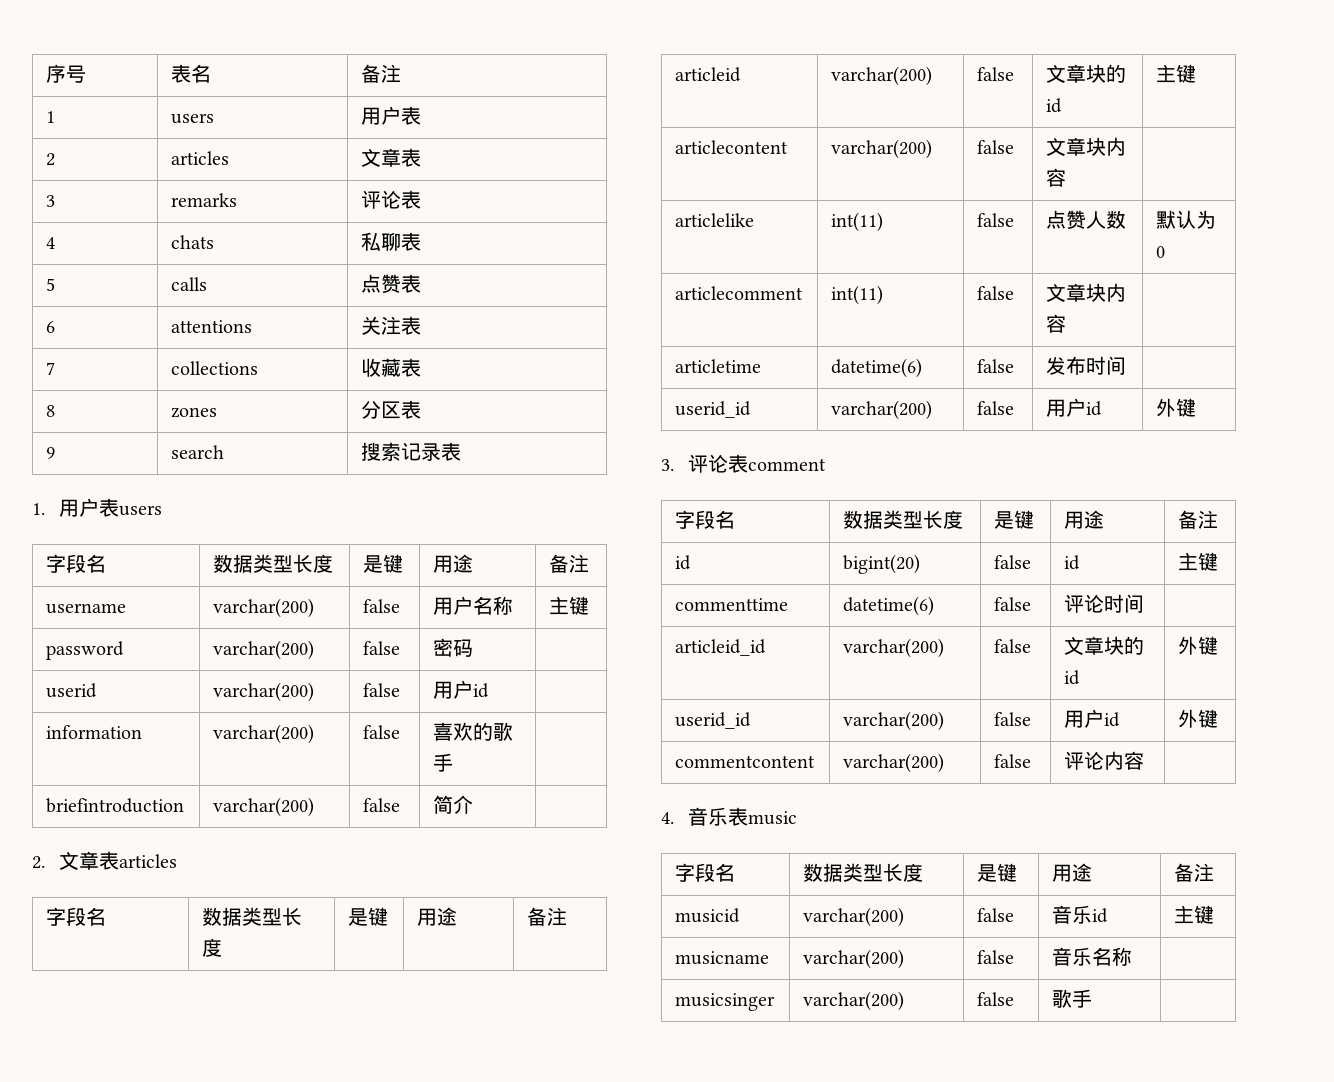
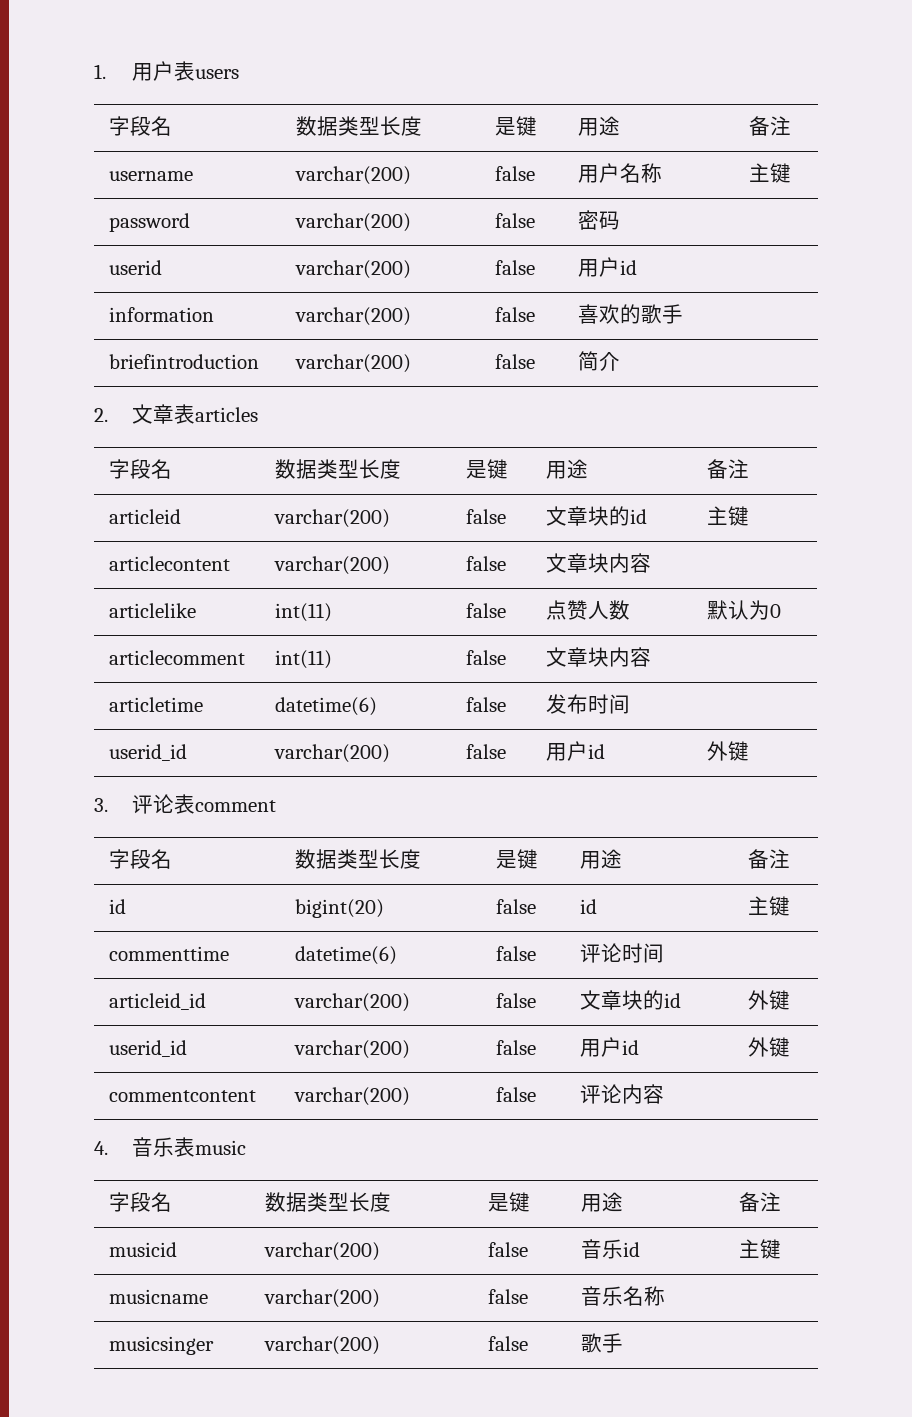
[46,64,87,83] [171,64,212,83] [361,64,402,83] [46,111,56,123] [171,113,215,124] [361,106,422,125] [46,153,56,166] [171,151,230,165] [361,148,422,167] [46,195,56,207] [171,193,238,207] [361,190,422,209] [46,237,56,249] [171,235,215,249] [361,232,422,251] [46,278,56,291] [171,277,208,291] [361,274,422,294] [46,321,56,333] [171,320,253,333] [361,316,422,335] [46,362,56,375] [171,361,259,375] [361,358,422,377] [46,405,56,417] [171,407,218,418] [361,400,422,419] [46,447,56,459] [171,445,225,459] [361,442,462,461] 序号 | 表名 | 备注 // 1 | users | 用户表 // 2 | articles | 文章表 // 3 | remarks | 评论表 // 4 | chats | 私聊表 // 5 | calls | 点赞表 // 6 | attentions | 关注表 // 7 | collections | 收藏表 // 8 | zones | 分区表 // 9 | search | 搜索记录表 // -> (94, 71) none

